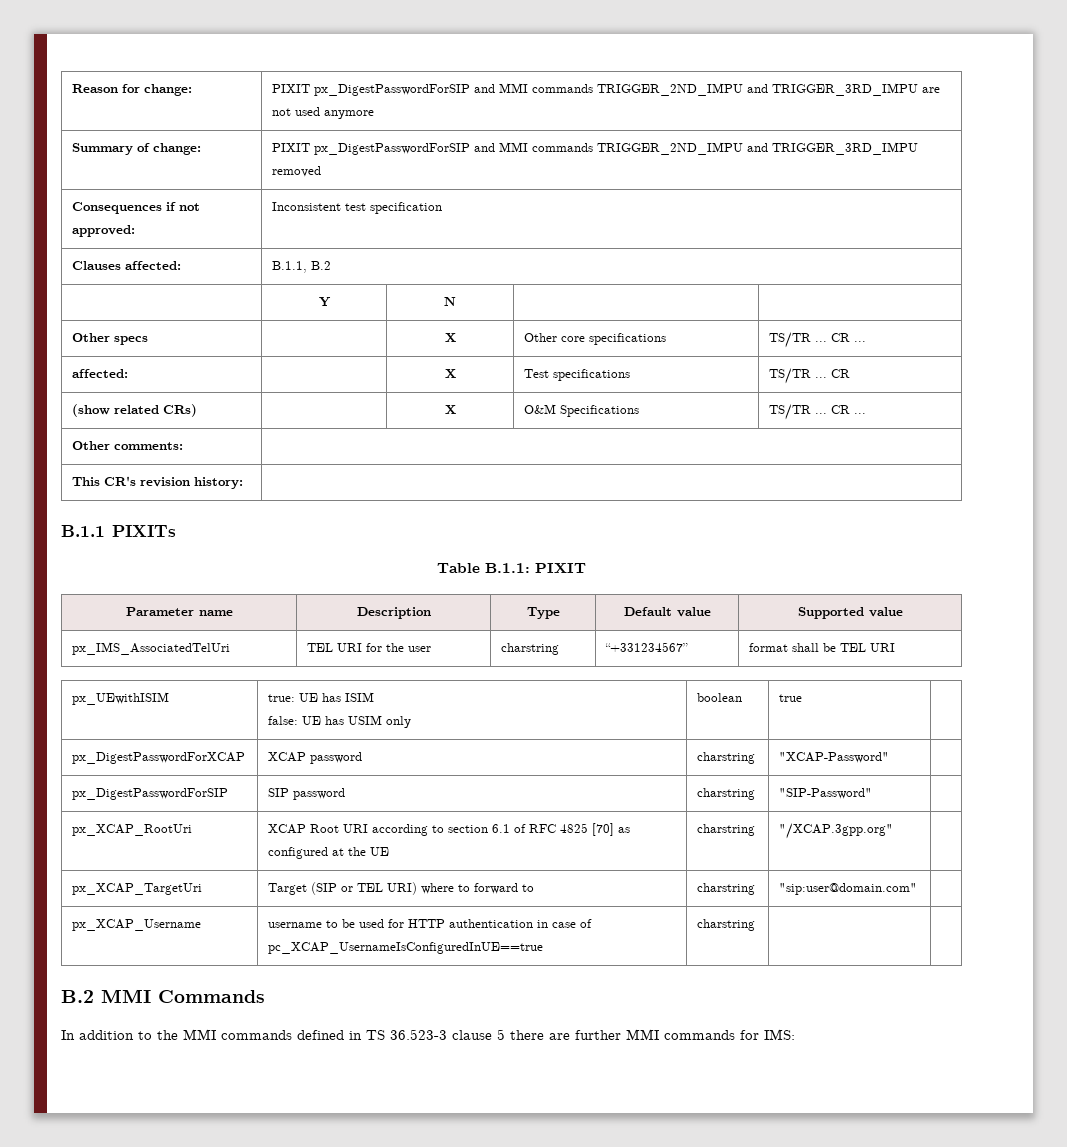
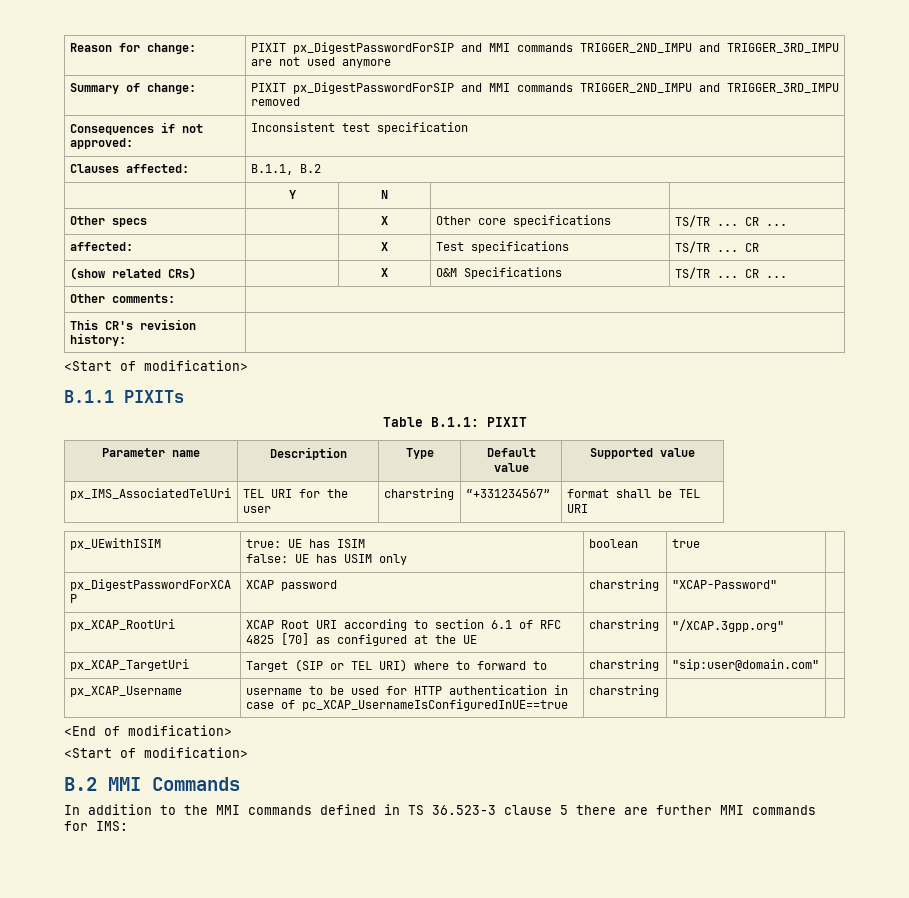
(244, 483) none -> [64,360,248,371] // <Start of modification>
[72,788,229,800] [268,788,346,800] [697,788,756,800] [779,788,873,799] // px_DigestPasswordForSIP | SIP password | charstring | "SIP-Password" | -> (777, 584) none
(756, 925) none -> [64,725,232,736] [64,747,248,758] // <End of modification> // <Start of modification>

